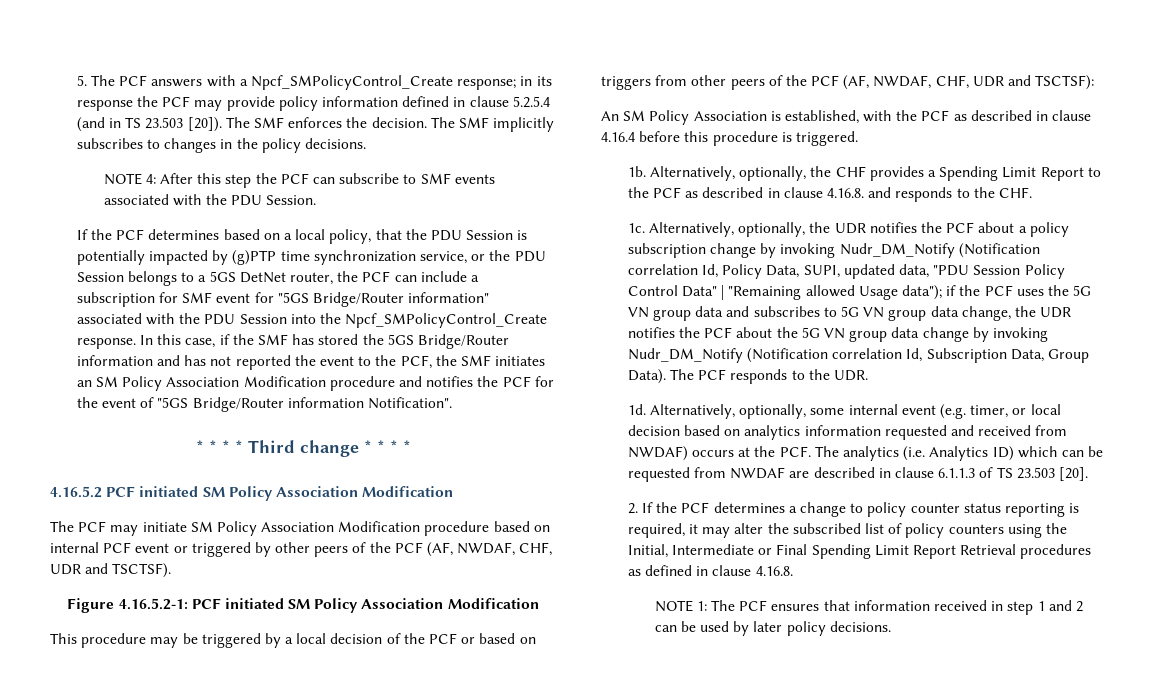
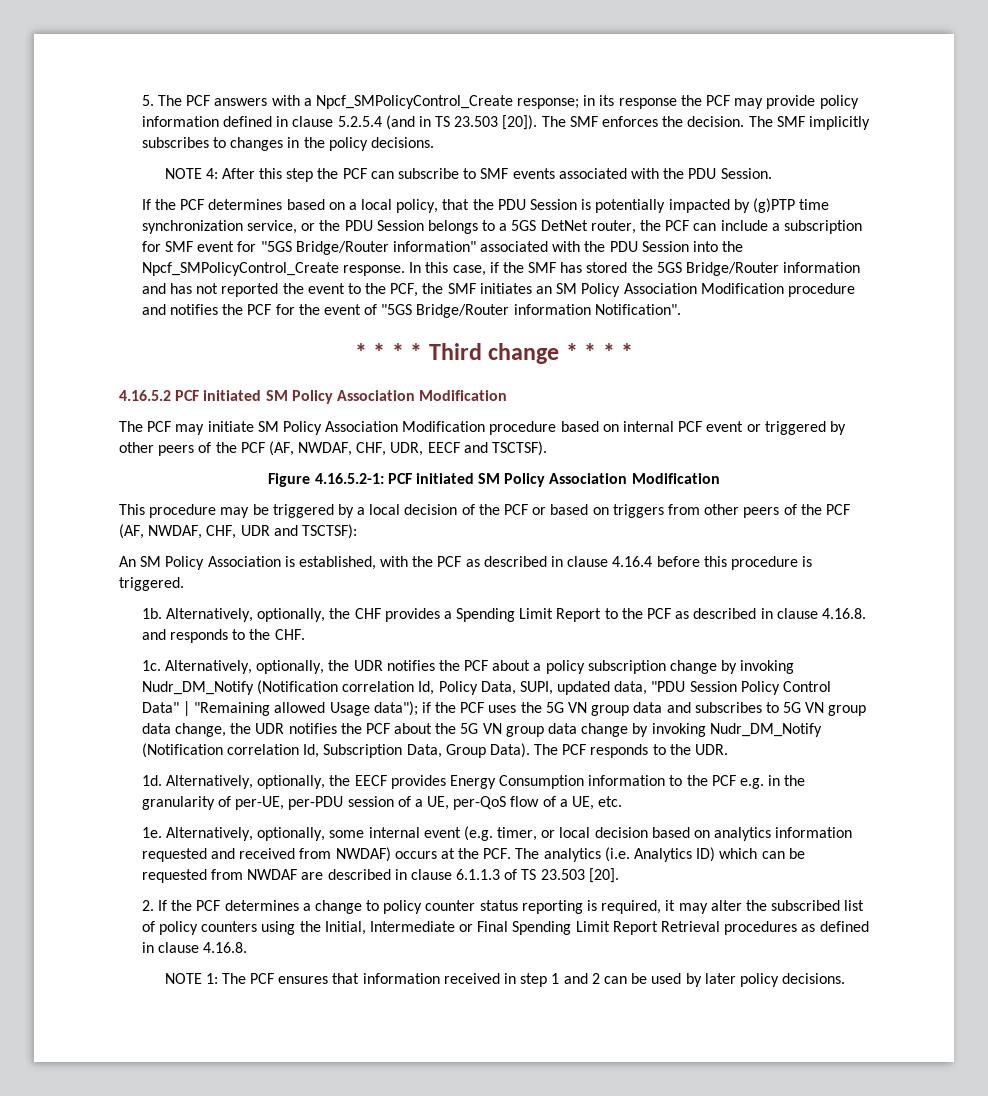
[50,564,81,575] UDR -> [390,442,460,456] UDR, EECF
(807, 411) none -> [329,775,806,789] [141,796,623,810] [141,827,326,841] the EECF provides Energy Consumption information to the PCF e.g. in the granularity of per-UE, per-PDU session of a UE, per-QoS flow of a UE, etc. // 1e. Alternatively, optionally,

